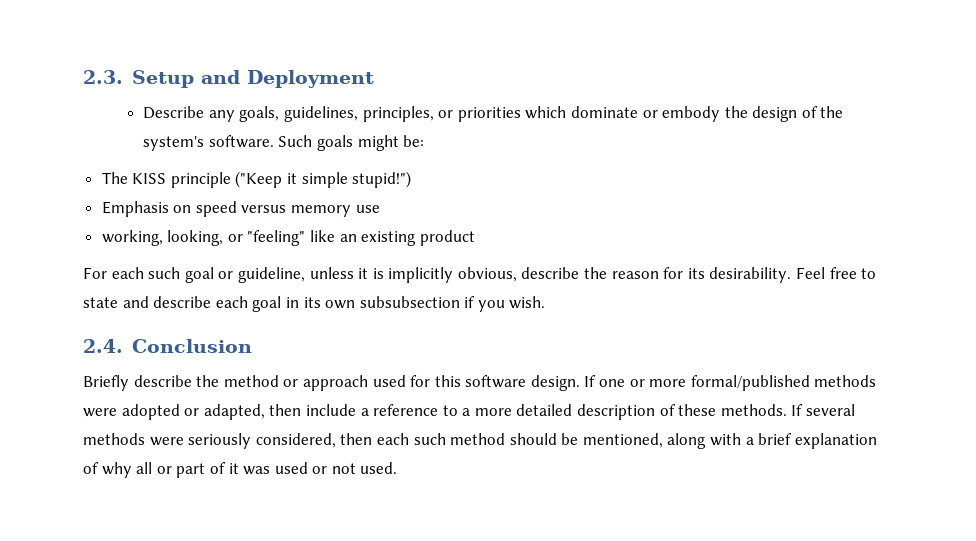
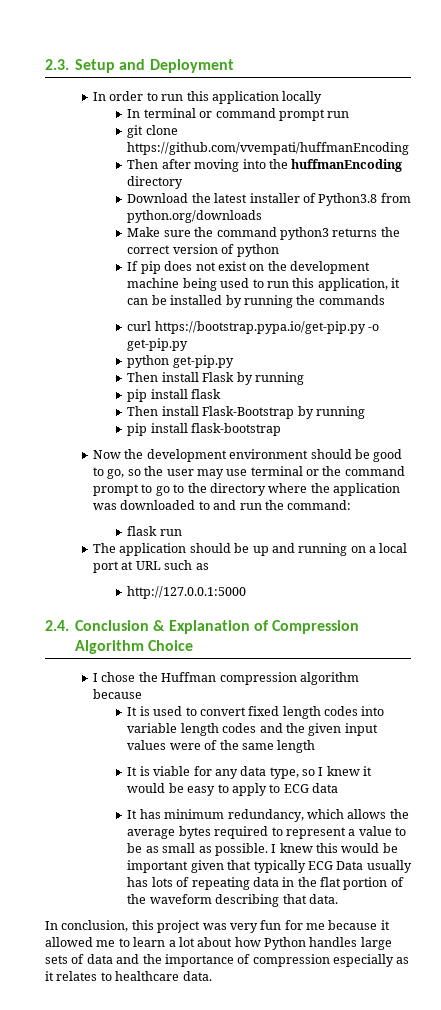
[143,106,844,122] [143,135,425,151] [101,171,412,188] [101,201,380,217] [101,230,475,246] [83,267,877,283] [83,296,546,312] [83,339,252,353] [83,375,877,391] [83,404,856,420] [83,433,877,449] [83,462,398,478] Describe any goals, guidelines, principles, or priorities which dominate or embody the design of the system's software. Such goals might be: // The KISS principle ("Keep it simple stupid!") // Emphasis on speed versus memory use // working, looking, or "feeling" like an existing product // For each such goal or guideline, unless it is implicitly obvious, describe the reason for its desirability. Feel free to state and describe each goal in its own subsubsection if you wish. // 2.4. Conclusion // Briefly describe the method or approach used for this software design. If one or more formal/published methods were adopted or adapted, then include a reference to a more detailed description of these methods. If several methods were seriously considered, then each such method should be mentioned, along with a brief explanation of why all or part of it was used or not used. -> [93,91,323,104] [127,108,350,121] [127,125,178,138] [127,142,410,155] [127,159,403,172] [127,176,184,189] [127,193,411,206] [127,210,263,223] [127,227,400,240] [127,244,279,257] [127,261,371,274] [127,278,401,291] [127,295,385,308] [127,321,380,334] [127,338,189,351] [127,355,234,368] [127,372,304,385] [127,389,222,402] [127,406,365,419] [127,423,282,436] [93,449,403,462] [93,466,405,479] [93,483,401,496] [93,500,352,510] [127,526,182,536] [93,543,408,556] [93,560,209,573] [127,586,247,599] [45,620,359,634] [75,640,194,654] [93,672,359,685] [93,689,143,699] [127,706,385,719] [127,723,378,736] [127,740,316,753] [127,766,373,779] [127,783,339,796] [127,809,409,822] [127,826,407,839] [127,843,398,856] [127,860,412,873] [127,877,404,890] [127,894,338,907] [45,920,390,933] [45,937,392,950] [45,954,410,967] [45,971,212,981] In order to run this application locally // In terminal or command prompt run // git clone https://github.com/vvempati/huffmanEncoding // Then after moving into the huffmanEncoding directory // Download the latest installer of Python3.8 from python.org/downloads // Make sure the command python3 returns the correct version of python // If pip does not exist on the development machine being used to run this application, it can be installed by running the commands // curl https://bootstrap.pypa.io/get-pip.py -o get-pip.py // python get-pip.py // Then install Flask by running // pip install flask // Then install Flask-Bootstrap by running // pip install flask-bootstrap // Now the development environment should be good to go, so the user may use terminal or the command prompt to go to the directory where the application was downloaded to and run the command: // flask run // The application should be up and running on a local port at URL such as // http://127.0.0.1:5000 // 2.4. Conclusion & Explanation of Compression Algorithm Choice // I chose the Huffman compression algorithm because // It is used to convert fixed length codes into variable length codes and the given input values were of the same length // It is viable for any data type, so I knew it would be easy to apply to ECG data // It has minimum redundancy, which allows the average bytes required to represent a value to be as small as possible. I knew this would be important given that typically ECG Data usually has lots of repeating data in the flat portion of the waveform describing that data. // In conclusion, this project was very fun for me because it allowed me to learn a lot about how Python handles large sets of data and the importance of compression especially as it relates to healthcare data.

